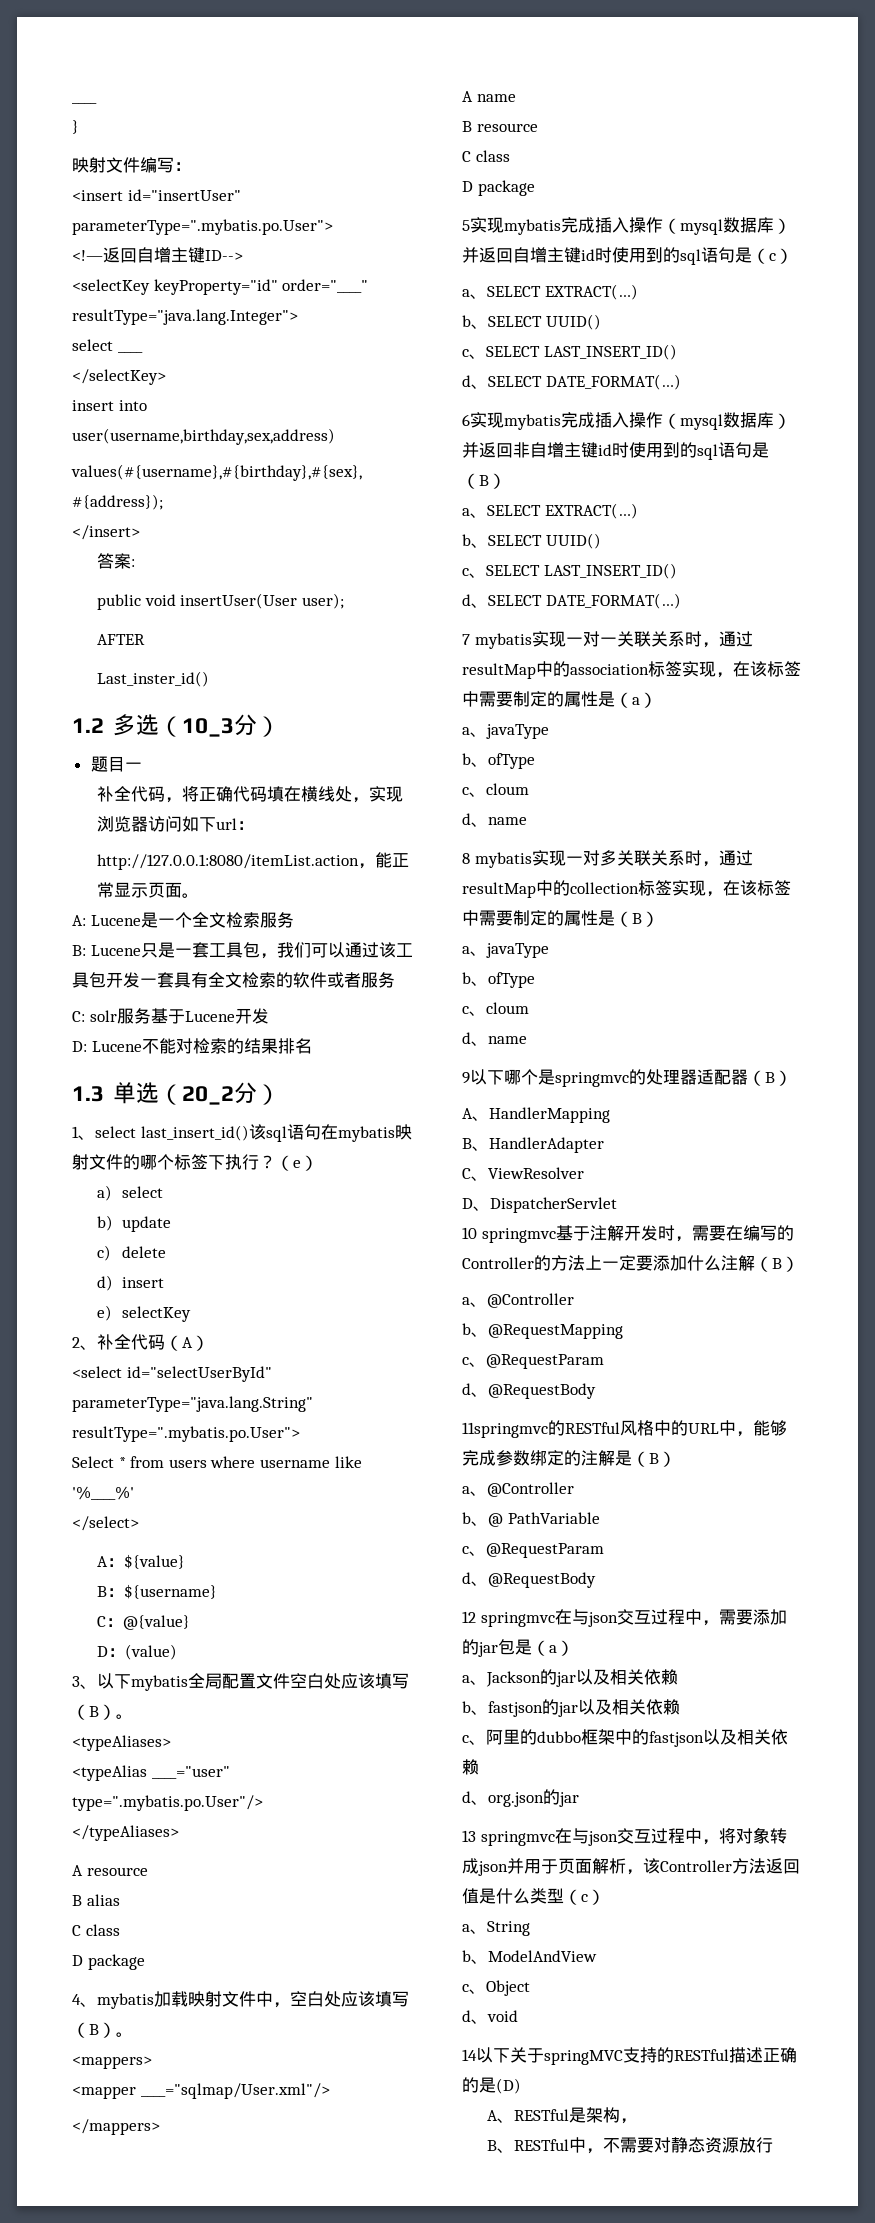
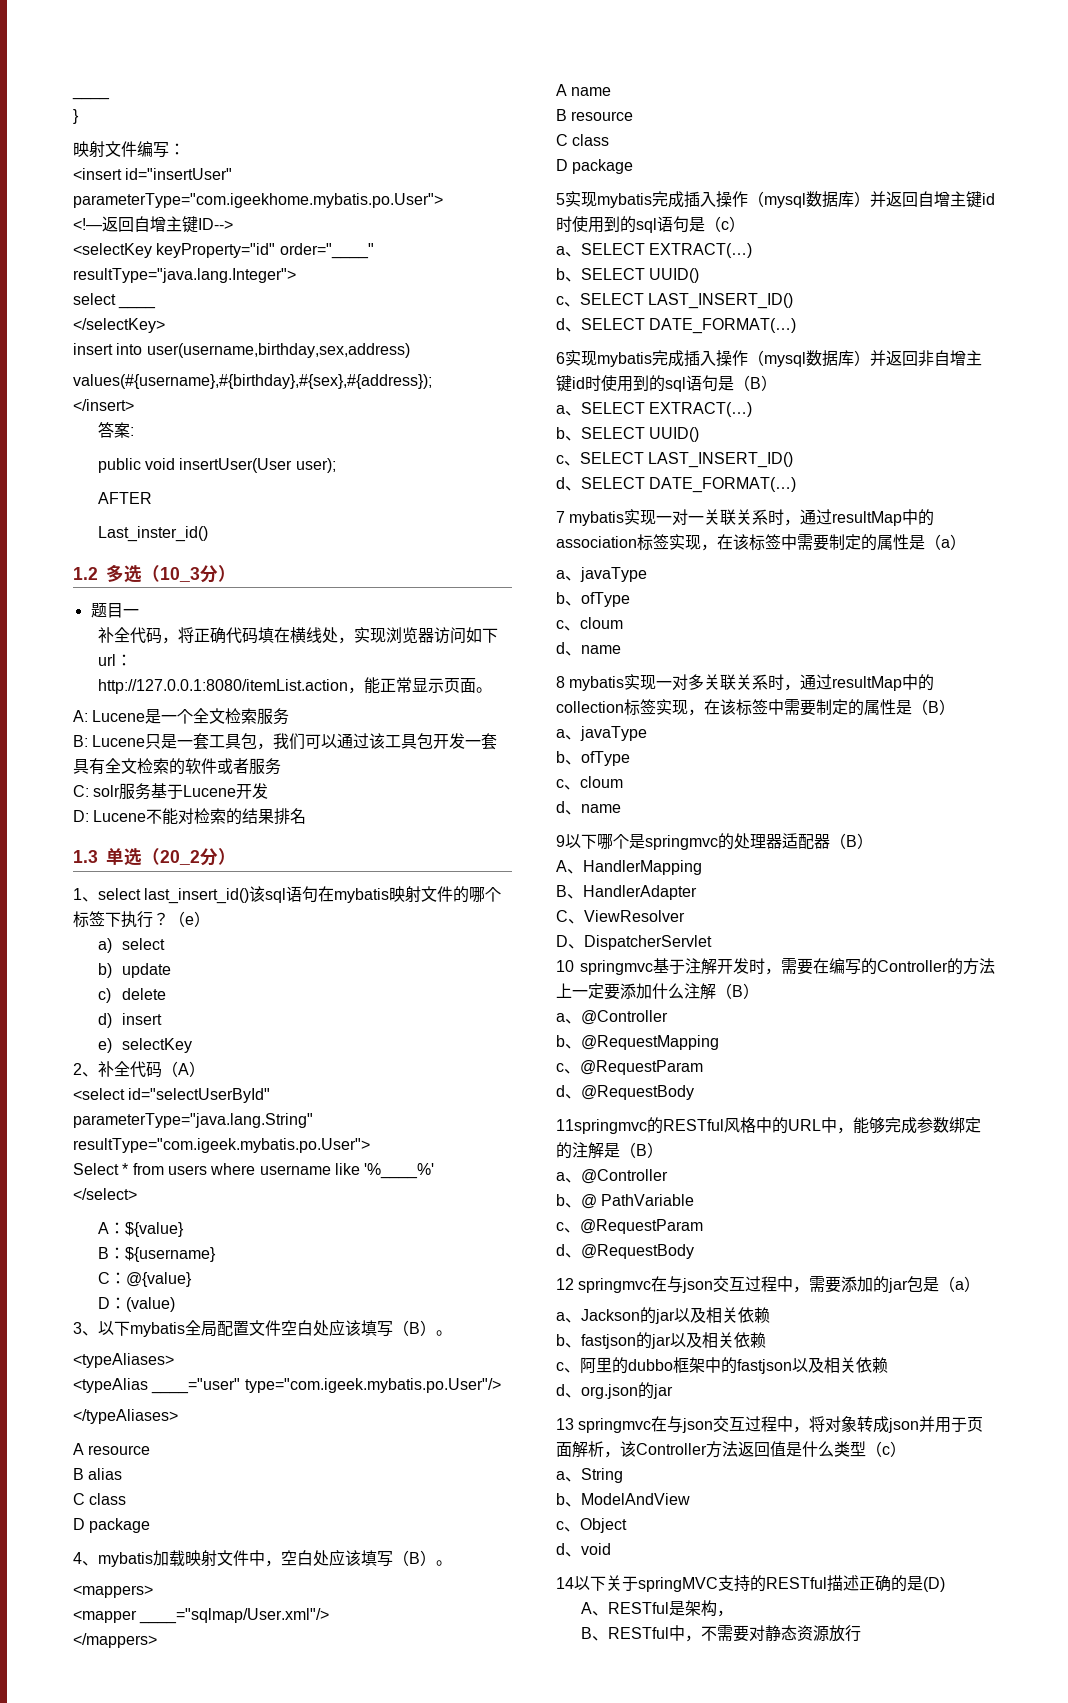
[72,219,333,235] parameterType=".mybatis.po.User"> -> [73,193,443,208] parameterType="com.igeekhome.mybatis.po.User">
[72,1426,300,1442] resultType=".mybatis.po.User"> -> [73,1138,370,1153] resultType="com.igeek.mybatis.po.User">
[72,1795,263,1811] type=".mybatis.po.User"/> -> [244,1378,501,1393] type="com.igeek.mybatis.po.User"/>

